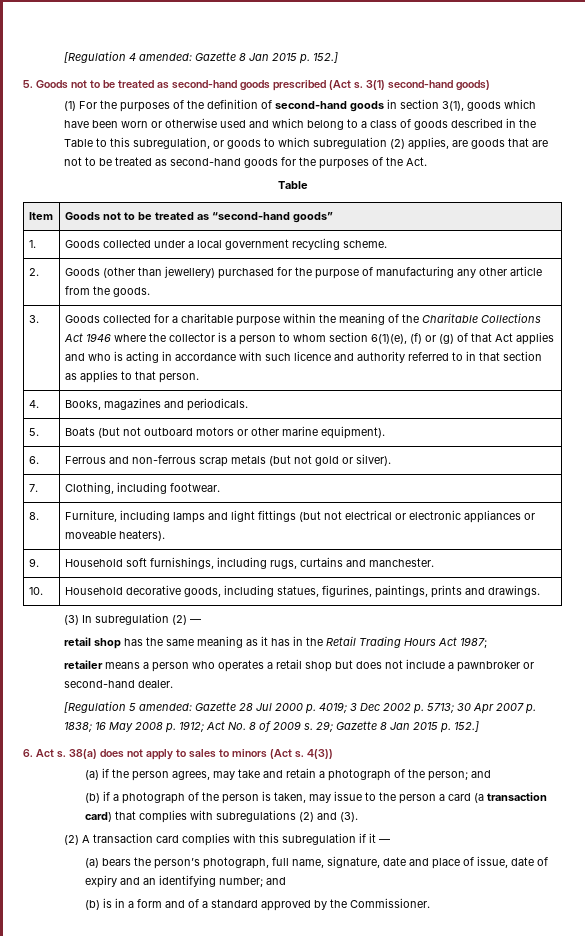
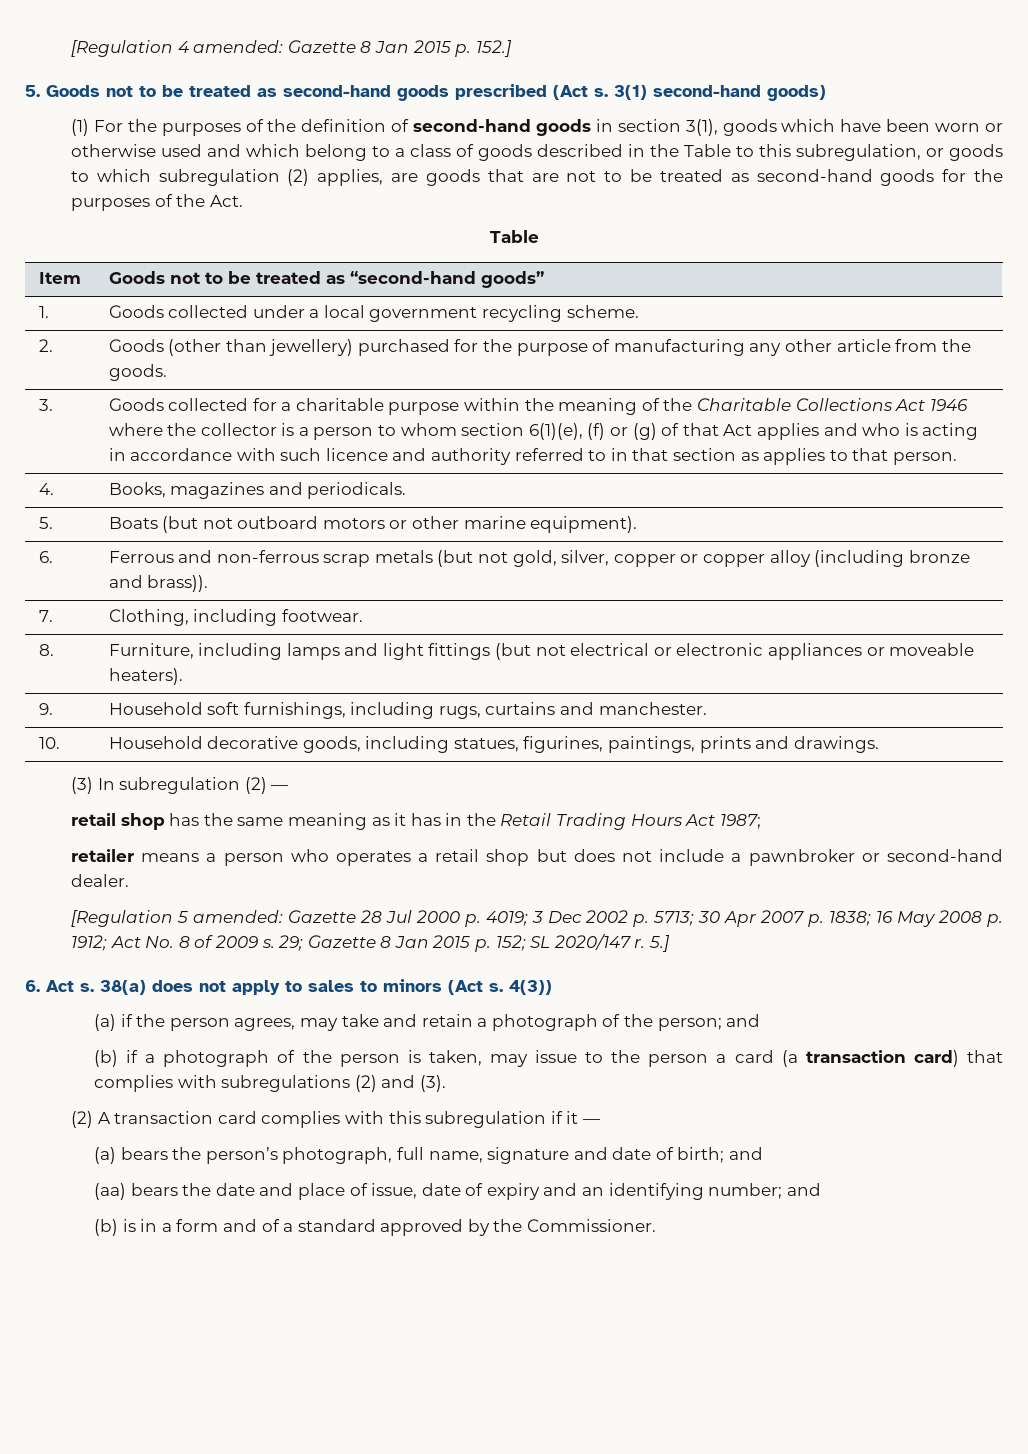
[314,454,391,466] gold or silver). -> [512,550,970,567] [108,575,209,592] gold, silver, copper or copper alloy (including bronze and brass)).
[454,721,480,732] 152.] -> [495,934,671,952] 152; SL 2020/147 r. 5.]
[326,856,380,868] signature, -> [487,1147,764,1164] [93,1183,212,1200] signature and date of birth; and // (aa) bears the

